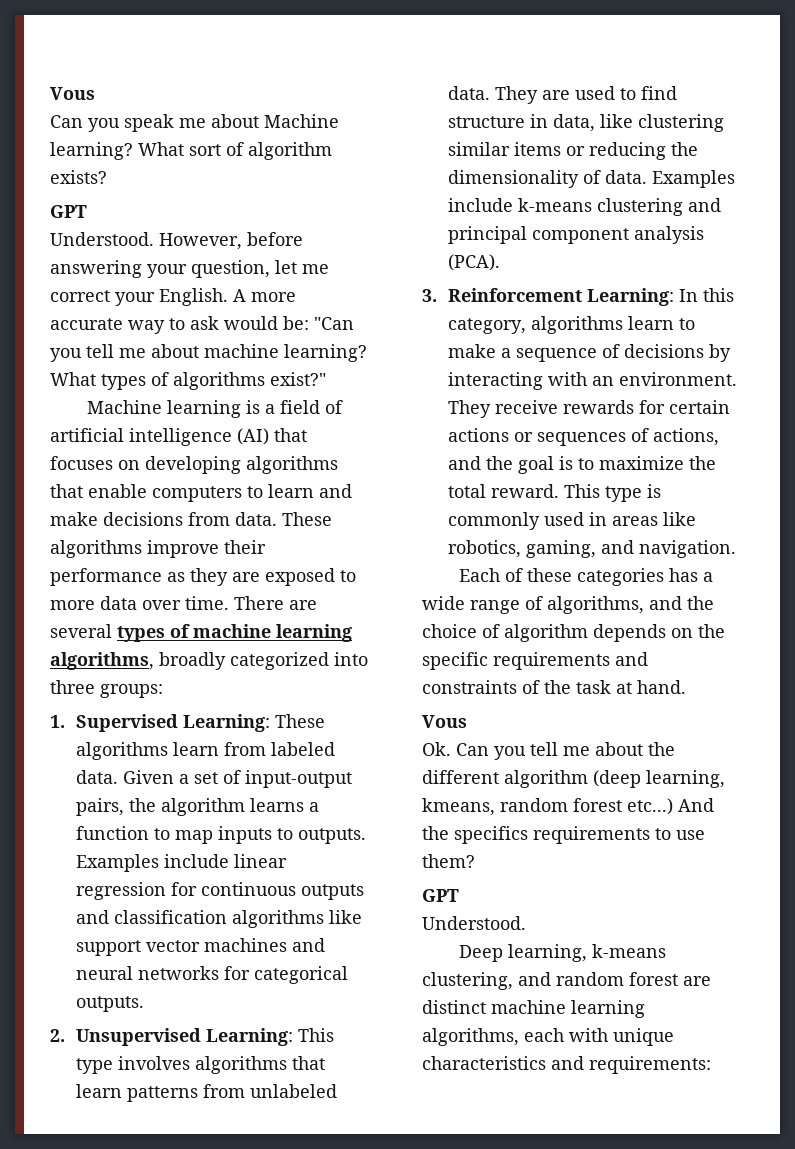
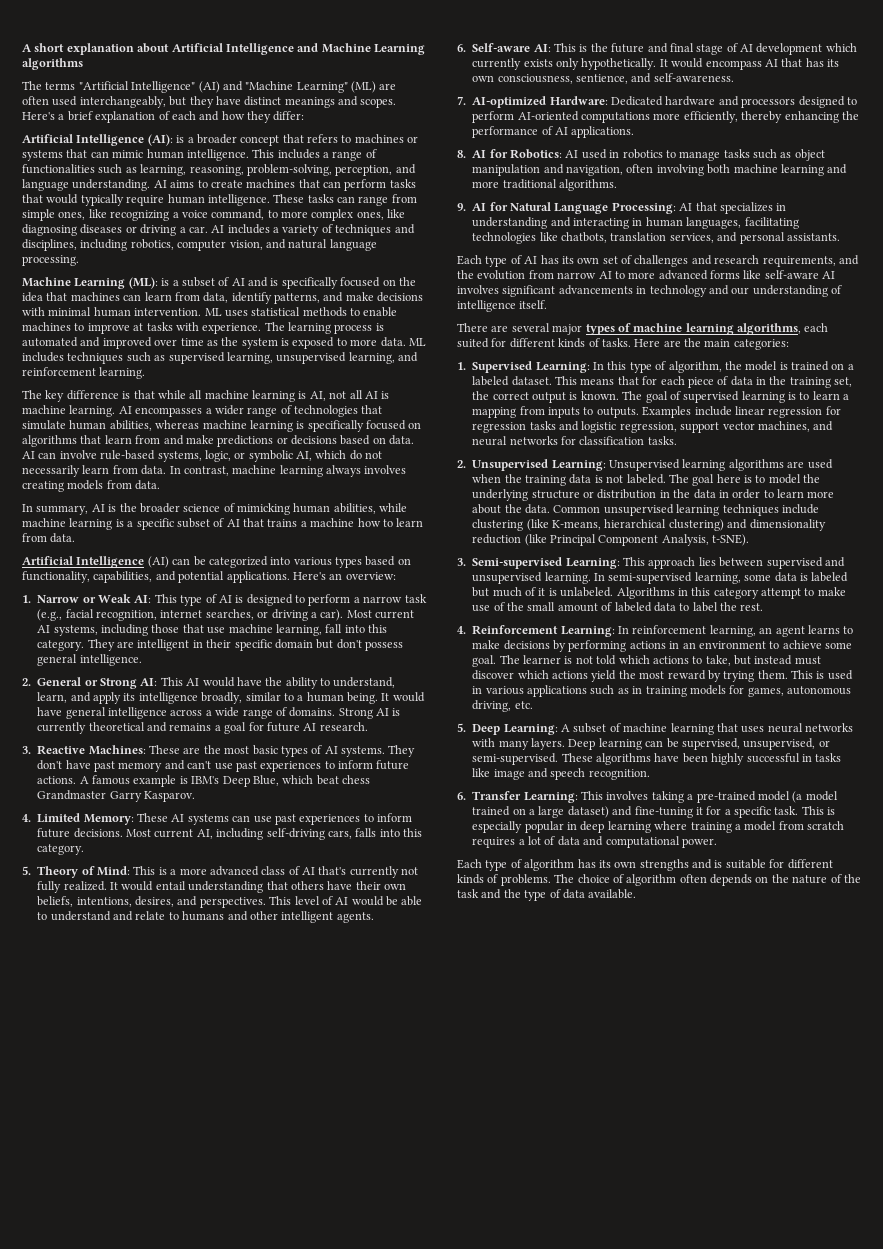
[50,87,95,100] [50,114,339,132] [50,142,332,160] [50,170,107,184] [50,205,87,218] [50,232,303,250] [50,260,329,278] [50,288,296,306] [50,316,354,334] [50,344,367,362] [50,372,326,390] [86,400,343,418] [50,428,307,446] [50,456,338,474] [50,484,352,502] [50,512,332,526] [50,540,266,558] [50,568,356,586] [50,596,229,610] Vous // Can you speak me about Machine learning? What sort of algorithm exists? // GPT // Understood. However, before answering your question, let me correct your English. A more accurate way to ask would be: "Can you tell me about machine learning? What types of algorithms exist?" // Machine learning is a field of artificial intelligence (AI) that focuses on developing algorithms that enable computers to learn and make decisions from data. These algorithms improve their performance as they are exposed to more data over time. -> [22,43,425,55] [22,58,83,70] [22,81,397,93] [22,96,397,108] [22,111,305,123] [22,134,419,146] [22,149,377,161] [22,164,416,176] [22,179,416,191] [22,194,417,206] [22,209,406,221] [22,224,415,236] [22,239,377,251] [22,255,79,266] [22,277,416,289] [22,292,424,304] [22,307,398,317] [22,322,384,334] [22,337,426,349] [22,352,418,364] [22,367,146,379] [22,390,390,402] [22,405,383,417] [22,420,422,432] [22,435,415,447] [22,450,383,462] [22,465,407,477] [22,480,161,492] [22,503,408,515] [22,518,424,530] [22,533,76,543] [22,556,411,568] [22,571,396,583] [22,594,427,606] [37,609,414,621] [37,624,387,636] [37,639,403,651] [37,654,142,666] [22,677,396,689] [37,692,425,704] [37,707,401,719] [37,722,368,734] [22,745,416,757] [37,760,410,772] [37,775,370,787] [37,790,195,802] [22,813,412,825] [37,828,422,840] [37,844,85,855] [22,866,419,878] [37,881,406,893] [37,896,423,908] [37,911,374,923] [457,43,857,55] [472,58,839,70] [472,73,734,84] [457,96,857,108] [472,111,859,123] [472,126,635,138] [457,149,825,161] [472,164,848,176] [472,179,617,191] [457,202,787,214] [472,217,799,229] [472,232,840,244] [457,255,859,267] [457,270,836,280] [457,285,842,297] [457,300,548,312] A short explanation about Artificial Intelligence and Machine Learning algorithms // The terms "Artificial Intelligence" (AI) and "Machine Learning" (ML) are often used interchangeably, but they have distinct meanings and scopes. Here's a brief explanation of each and how they differ: // Artificial Intelligence (AI): is a broader concept that refers to machines or systems that can mimic human intelligence. This includes a range of functionalities such as learning, reasoning, problem-solving, perception, and language understanding. AI aims to create machines that can perform tasks that would typically require human intelligence. These tasks can range from simple ones, like recognizing a voice command, to more complex ones, like diagnosing diseases or driving a car. AI includes a variety of techniques and disciplines, including robotics, computer vision, and natural language processing. // Machine Learning (ML): is a subset of AI and is specifically focused on the idea that machines can learn from data, identify patterns, and make decisions with minimal human intervention. ML uses statistical methods to enable machines to improve at tasks with experience. The learning process is automated and improved over time as the system is exposed to more data. ML includes techniques such as supervised learning, unsupervised learning, and reinforcement learning. // The key difference is that while all machine learning is AI, not all AI is machine learning. AI encompasses a wider range of technologies that simulate human abilities, whereas machine learning is specifically focused on algorithms that learn from and make predictions or decisions based on data. AI can involve rule-based systems, logic, or symbolic AI, which do not necessarily learn from data. In contrast, machine learning always involves creating models from data. // In summary, AI is the broader science of mimicking human abilities, while machine learning is a specific subset of AI that trains a machine how to learn from data. // Artificial Intelligence (AI) can be categorized into various types based on functionality, capabilities, and potential applications. Here's an overview: // 1. Narrow or Weak AI: This type of AI is designed to perform a narrow task (e.g., facial recognition, internet searches, or driving a car). Most current AI systems, including those that use machine learning, fall into this category. They are intelligent in their specific domain but don't possess general intelligence. // 2. General or Strong AI: This AI would have the ability to understand, learn, and apply its intelligence broadly, similar to a human being. It would have general intelligence across a wide range of domains. Strong AI is currently theoretical and remains a goal for future AI research. // 3. Reactive Machines: These are the most basic types of AI systems. They don't have past memory and can't use past experiences to inform future actions. A famous example is IBM's Deep Blue, which beat chess Grandmaster Garry Kasparov. // 4. Limited Memory: These AI systems can use past experiences to inform future decisions. Most current AI, including self-driving cars, falls into this category. // 5. Theory of Mind: This is a more advanced class of AI that's currently not fully realized. It would entail understanding that others have their own beliefs, intentions, desires, and perspectives. This level of AI would be able to understand and relate to humans and other intelligent agents. // 6. Self-aware AI: This is the future and final stage of AI development which currently exists only hypothetically. It would encompass AI that has its own consciousness, sentience, and self-awareness. // 7. AI-optimized Hardware: Dedicated hardware and processors designed to perform AI-oriented computations more efficiently, thereby enhancing the performance of AI applications. // 8. AI for Robotics: AI used in robotics to manage tasks such as object manipulation and navigation, often involving both machine learning and more traditional algorithms. // 9. AI for Natural Language Processing: AI that specializes in understanding and interacting in human languages, facilitating technologies like chatbots, translation services, and personal assistants. // Each type of AI has its own set of challenges and research requirements, and the evolution from narrow AI to more advanced forms like self-aware AI involves significant advancements in technology and our understanding of intelligence itself. //
(112, 631) none -> [552,324,583,335] major
[159,652,368,670] [50,680,163,698] [50,714,326,732] [76,742,336,760] [76,770,353,788] [76,798,320,816] [76,826,214,844] broadly categorized into three groups: // 1. Supervised Learning: These algorithms learn from labeled data. Given a set of input-output pairs, the algorithm learns a function to map -> [804,323,829,332] [457,338,789,350] [457,361,854,373] [472,376,853,388] [472,391,850,403] [472,406,545,418] each suited for different kinds of tasks. Here are the main categories: // 1. Supervised Learning: In this type of algorithm, the model is trained on a labeled dataset. This means that for each piece of data in the training set, the correct output is known. The goal of supervised learning is to learn a mapping from
[201,882,365,900] [76,910,363,928] continuous outputs and classification algorithms like -> [472,421,677,433] regression tasks and logistic regression,
[204,938,288,952] machines -> [757,421,810,432] machines,
[254,966,349,984] [76,996,145,1012] categorical outputs. -> [579,436,677,445] classification tasks.
[298,1028,335,1042] [76,1056,326,1074] [76,1084,338,1102] [448,86,678,104] [448,114,725,132] [448,142,699,160] [448,170,736,188] [448,198,722,216] [448,226,705,244] [448,254,501,271] [422,288,735,306] [448,316,696,334] [448,344,732,362] [448,372,738,390] [448,400,731,418] [448,428,720,446] [448,456,717,474] [448,484,662,502] [448,512,697,530] [448,540,737,558] [458,568,713,586] [422,596,714,614] This type involves algorithms that learn patterns from unlabeled data. They are used to find structure in data, like clustering similar items or reducing the dimensionality of data. Examples include k-means clustering and principal component analysis (PCA). // 3. Reinforcement Learning: In this category, algorithms learn to make a sequence of decisions by interacting with an environment. They receive rewards for certain actions or sequences of actions, and the goal is to maximize the total reward. This type is commonly used in areas like robotics, gaming, and navigation. // Each of these categories has a wide range of algorithms, and the -> [609,459,833,471] [472,474,821,486] [472,489,835,501] [472,504,819,516] [472,519,826,531] [472,534,750,546] [457,557,845,569] [472,572,849,584] [472,587,846,599] [472,602,764,612] [457,625,854,637] [472,640,852,652] [472,655,821,667] [472,670,853,682] [472,685,851,697] [472,700,533,712] [457,723,853,735] [472,738,830,750] [472,753,842,765] [472,768,650,780] [457,791,838,803] [472,806,836,818] [472,821,844,833] [472,836,717,848] [457,859,833,871] [457,874,575,886] Unsupervised learning algorithms are used when the training data is not labeled. The goal here is to model the underlying structure or distribution in the data in order to learn more about the data. Common unsupervised learning techniques include clustering (like K-means, hierarchical clustering) and dimensionality reduction (like Principal Component Analysis, t-SNE). // 3. Semi-supervised Learning: This approach lies between supervised and unsupervised learning. In semi-supervised learning, some data is labeled but much of it is unlabeled. Algorithms in this category attempt to make use of the small amount of labeled data to label the rest. // 4. Reinforcement Learning: In reinforcement learning, an agent learns to make decisions by performing actions in an environment to achieve some goal. The learner is not told which actions to take, but instead must discover which actions yield the most reward by trying them. This is used in various applications such as in training models for games, autonomous driving, etc. // 5. Deep Learning: A subset of machine learning that uses neural networks with many layers. Deep learning can be supervised, unsupervised, or semi-supervised. These algorithms have been highly successful in tasks like image and speech recognition. // 6. Transfer Learning: This involves taking a pre-trained model (a model trained on a large dataset) and fine-tuning it for a specific task. This is especially popular in deep learning where training a model from scratch requires a lot of data and computational power. // Each type of algorithm has its own strengths and is suitable for different kinds of problems. The
(588, 633) none -> [679,874,707,883] often
[422,652,648,670] [422,680,686,694] [422,715,467,728] [422,742,675,760] [422,770,725,788] [422,798,714,816] [422,826,705,844] [422,854,475,868] [422,889,459,902] [422,916,526,930] [458,944,666,962] [422,972,711,990] [422,1000,645,1018] [422,1028,674,1046] [422,1056,711,1074] specific requirements and constraints of the task at hand. // Vous // Ok. Can you tell me about the different algorithm (deep learning, kmeans, random forest etc...) And the specifics requirements to use them? // GPT // Understood. // Deep learning, k-means clustering, and random forest are distinct machine learning algorithms, each with unique characteristics and requirements: -> [792,874,861,884] [457,889,637,901] nature of the task and the type of data available.

